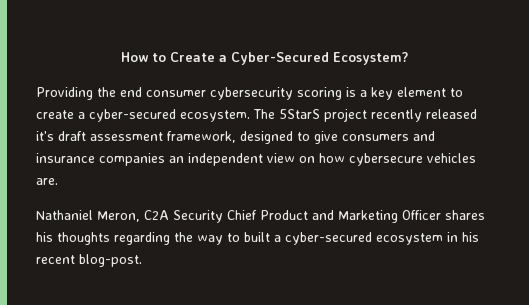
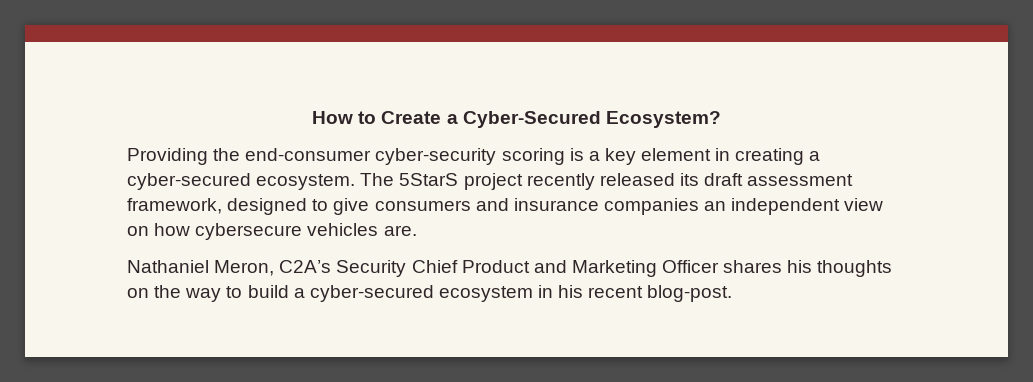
[120,87,293,100] end consumer cybersecurity -> [245,148,497,165] end-consumer cyber-security
[450,88,463,97] [36,110,74,119] to create -> [715,148,805,165] in creating
[36,131,54,141] it's -> [679,173,699,186] its
[144,210,169,220] C2A -> [279,260,332,273] C2A’s
[114,232,170,245] regarding -> [127,288,149,298] on
[244,232,270,242] built -> [247,285,289,298] build

